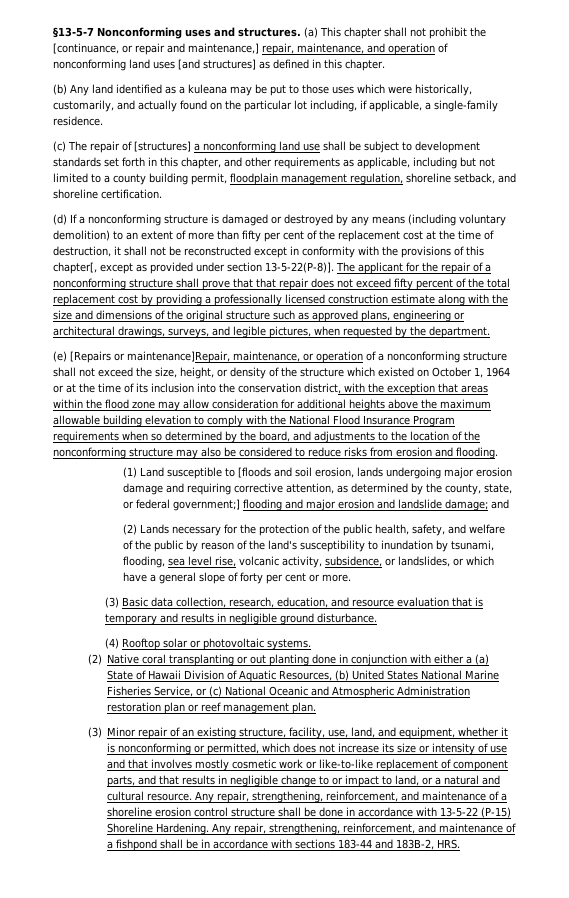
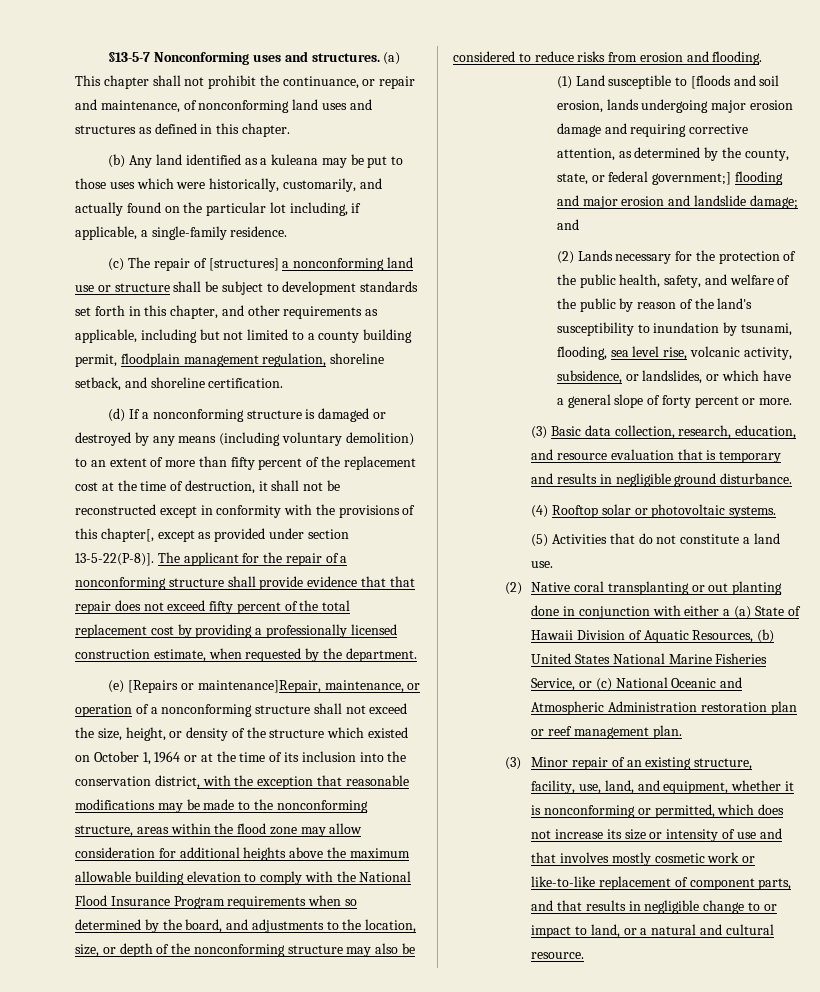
[53,43,119,54] [continuance, -> [282,76,359,89] continuance,
[188,43,435,55] maintenance,] repair, maintenance, and operation -> [100,100,180,113] maintenance,
[178,59,256,70] [and structures] -> [349,99,372,110] [75,125,136,134] and structures
(320, 147) none -> [97,283,170,292] or structure
[264,231,304,242] per cent -> [258,458,303,470] percent
[202,280,230,290] prove -> [259,576,358,590] provide evidence
[391,294,508,306] [53,310,465,322] [53,326,311,338] estimate along with the size and dimensions of the original structure such as approved plans, engineering or architectural drawings, surveys, and legible pictures, -> [153,649,206,662] estimate,
(458, 388) none -> [345,775,409,786] [75,799,368,813] [75,825,133,837] reasonable modifications may be made to the nonconforming structure,
[410,431,449,441] location -> [365,919,417,933] [75,943,153,957] location, size, or depth
[265,573,306,584] per cent -> [694,396,739,408] percent
(312, 644) none -> [531,533,780,547] [531,561,554,568] // (5) Activities that do not constitute a land use.
[195,791,508,803] [107,807,512,818] [107,823,517,835] [107,839,461,851] Any repair, strengthening, reinforcement, and maintenance of a shoreline erosion control structure shall be done in accordance with 13-5-22 (P-15) Shoreline Hardening. Any repair, strengthening, reinforcement, and maintenance of a fishpond shall be in accordance with sections 183-44 and 183B-2, HRS. -> (585, 955) none

